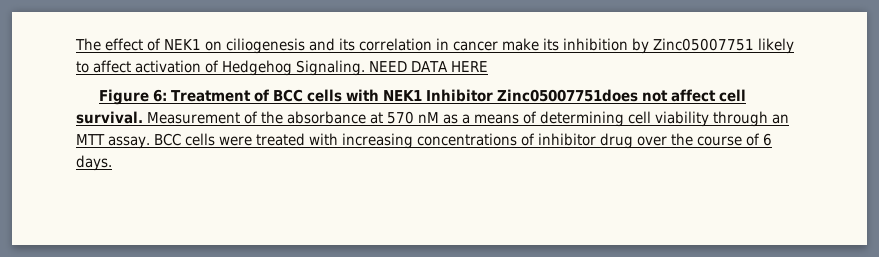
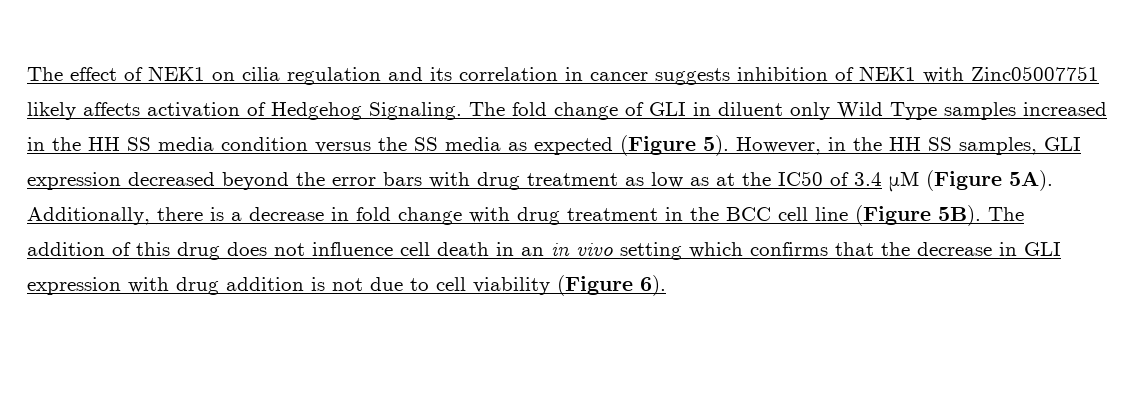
[226,38,305,54] ciliogenesis -> [242,67,381,85] cilia regulation
[502,38,794,54] [76,60,488,76] [98,89,746,105] [76,111,789,127] [76,133,772,149] [76,155,112,171] make its inhibition by Zinc05007751 likely to affect activation of Hedgehog Signaling. NEED DATA HERE // Figure 6: Treatment of BCC cells with NEK1 Inhibitor Zinc05007751does not affect cell survival. Measurement of the absorbance at 570 nM as a means of determining cell viability through an MTT assay. BCC cells were treated with increasing concentrations of inhibitor drug over the course of 6 days. -> [655,66,1099,85] [27,102,1107,120] [27,135,1081,156] [27,170,1053,192] [27,205,1024,226] [27,242,1061,260] [27,275,666,296] suggests inhibition of NEK1 with Zinc05007751 likely affects activation of Hedgehog Signaling. The fold change of GLI in diluent only Wild Type samples increased in the HH SS media condition versus the SS media as expected (Figure 5). However, in the HH SS samples, GLI expression decreased beyond the error bars with drug treatment as low as at the IC50 of 3.4 μM (Figure 5A). Additionally, there is a decrease in fold change with drug treatment in the BCC cell line (Figure 5B). The addition of this drug does not influence cell death in an in vivo setting which confirms that the decrease in GLI expression with drug addition is not due to cell viability (Figure 6).

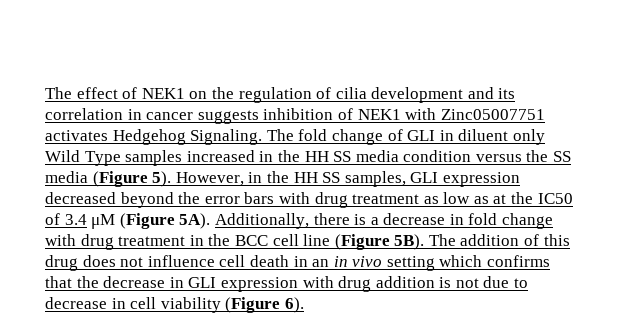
[242,67,381,85] cilia regulation -> [211,87,464,103] the regulation of cilia development
[27,102,266,120] likely affects activation of -> [45,130,108,141] activates
[508,137,613,155] as expected -> (88, 177) none
(429, 284) none -> [45,297,126,309] decrease in

